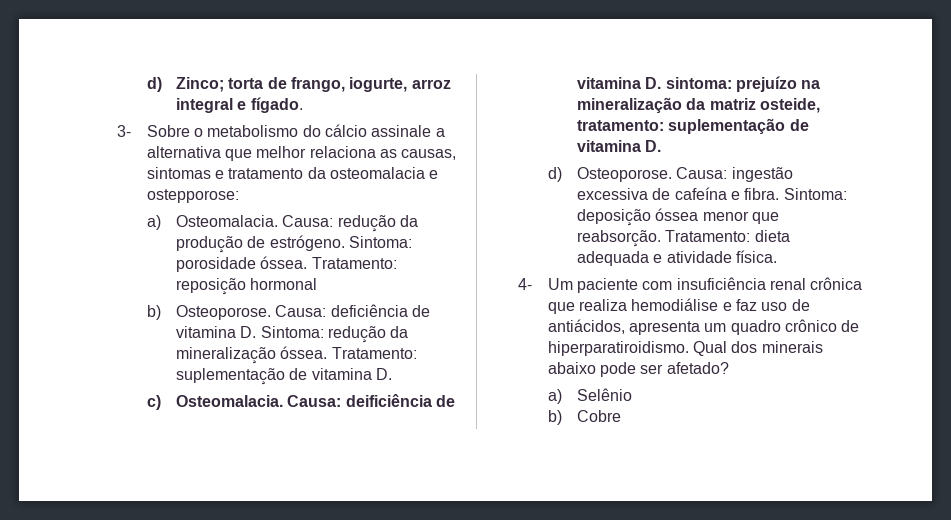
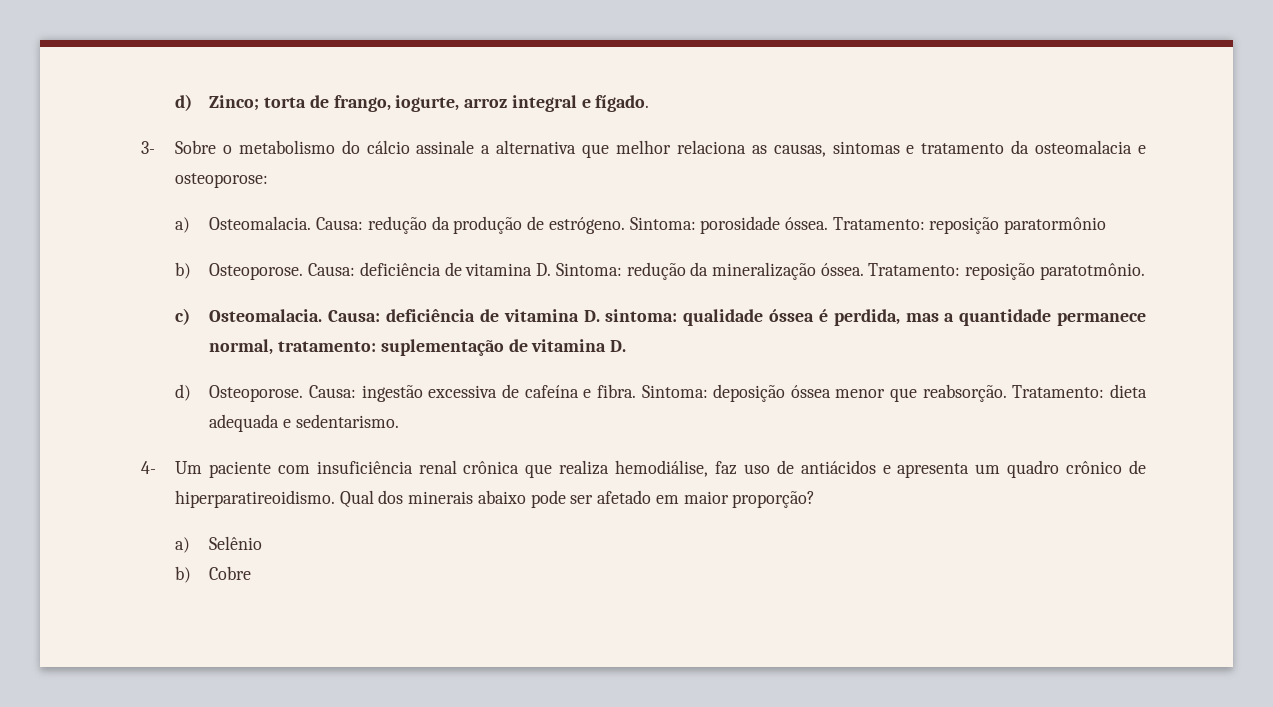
[146,189,239,203] ostepporose: -> [174,173,268,188] osteoporose:
[250,278,318,290] hormonal -> [1004,217,1107,234] paratormônio
[176,368,393,385] suplementação de vitamina D. -> [965,263,1145,280] reposição paratotmônio.
[345,394,432,407] deificiência -> [386,309,476,322] deficiência
[736,76,821,92] [577,97,821,113] prejuízo na mineralização da matriz osteide, -> [683,309,1146,326] [209,339,274,355] qualidade óssea é perdida, mas a quantidade permanece normal,
[666,250,778,263] atividade física. -> [295,414,399,428] sedentarismo.
[631,298,732,311] hemodiálise e -> [615,460,709,477] hemodiálise,
[547,319,625,334] antiácidos, -> [800,460,891,474] antiácidos e
[547,341,689,356] hiperparatiroidismo. -> [174,490,335,508] hiperparatireoidismo.
[666,362,729,374] afetado? -> [597,490,816,508] afetado em maior proporção?

